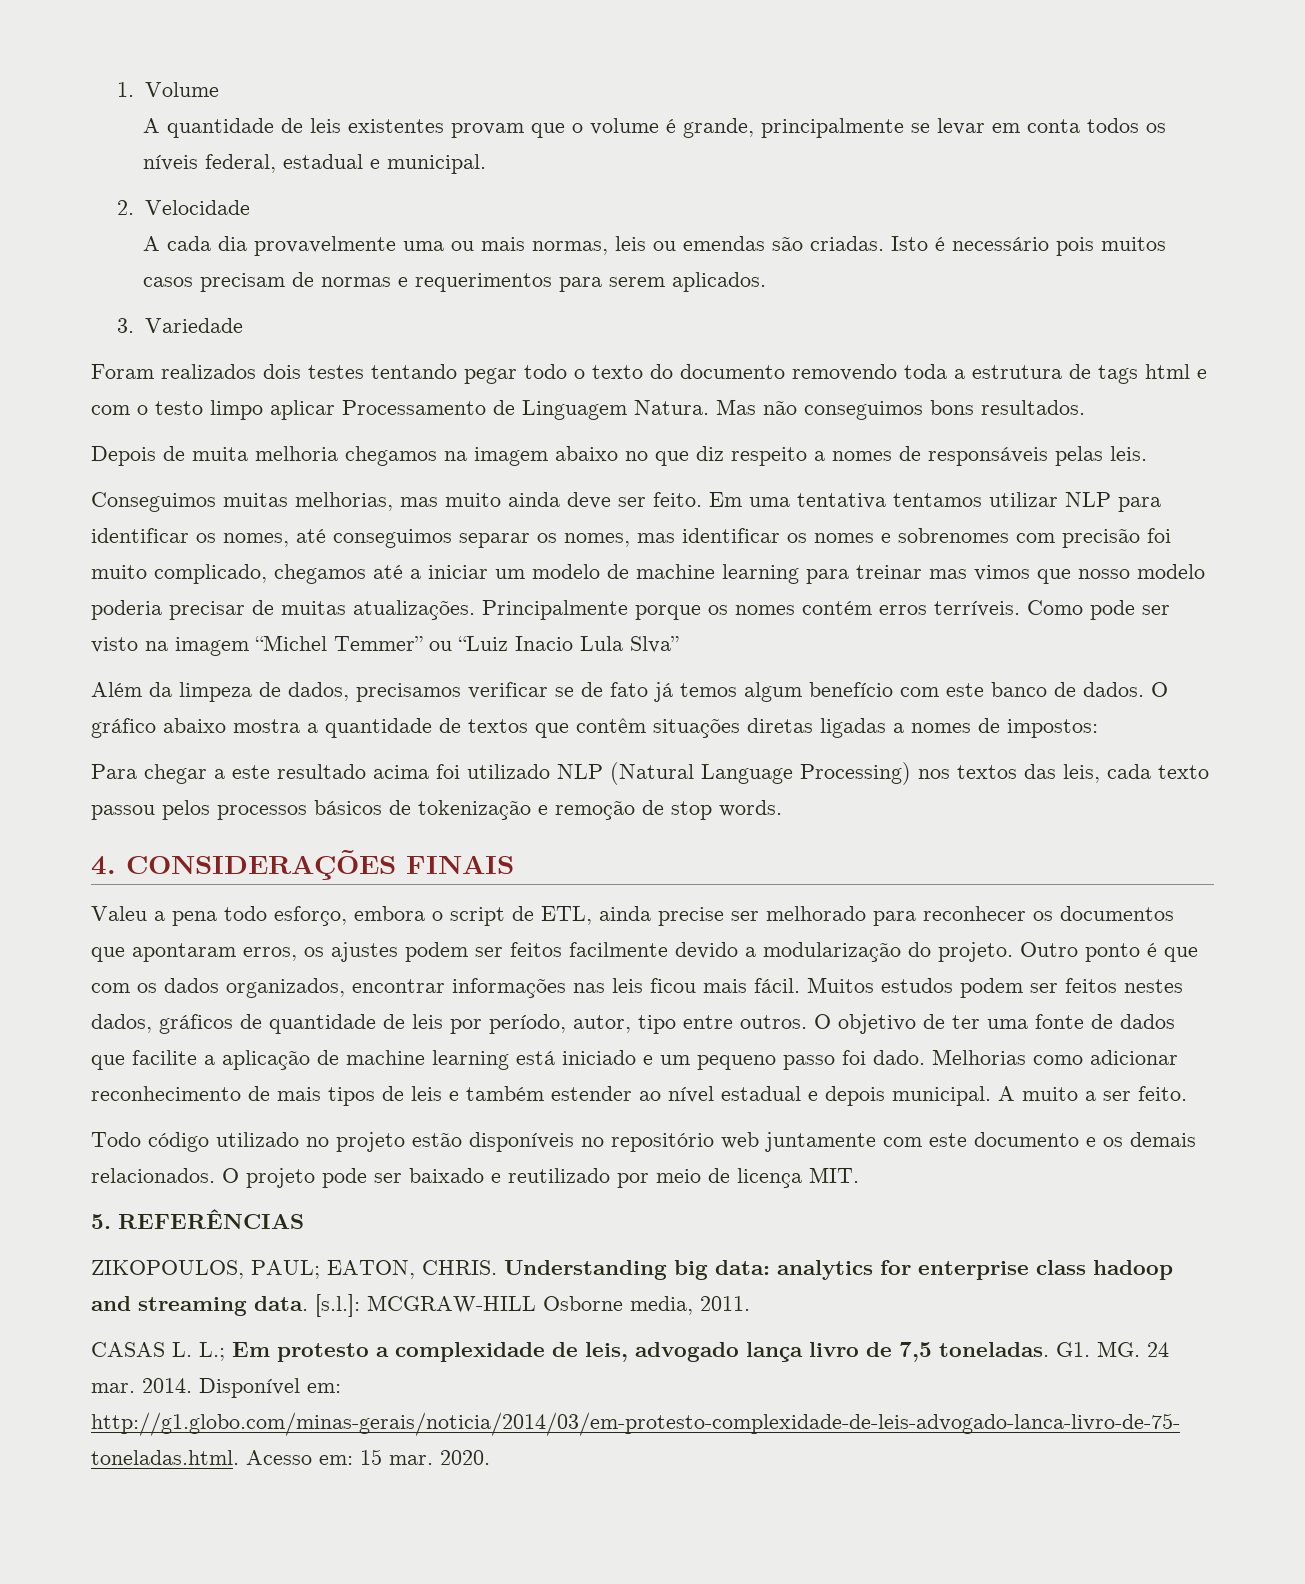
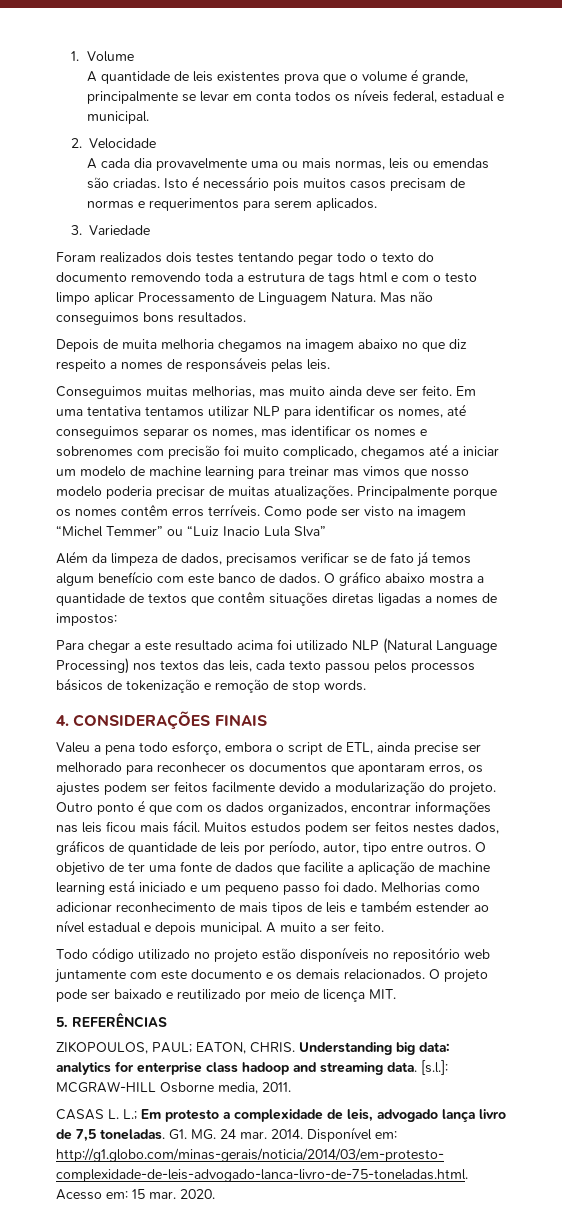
[450,123,524,138] provam -> [283,73,319,84] prova
[802,601,872,615] contém -> [121,505,168,516] contêm

